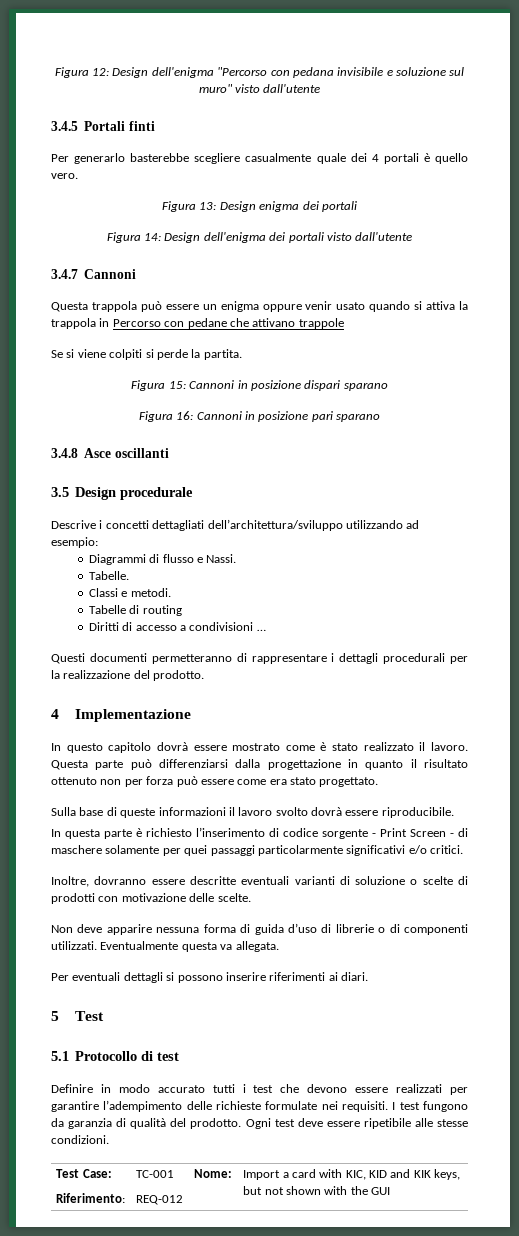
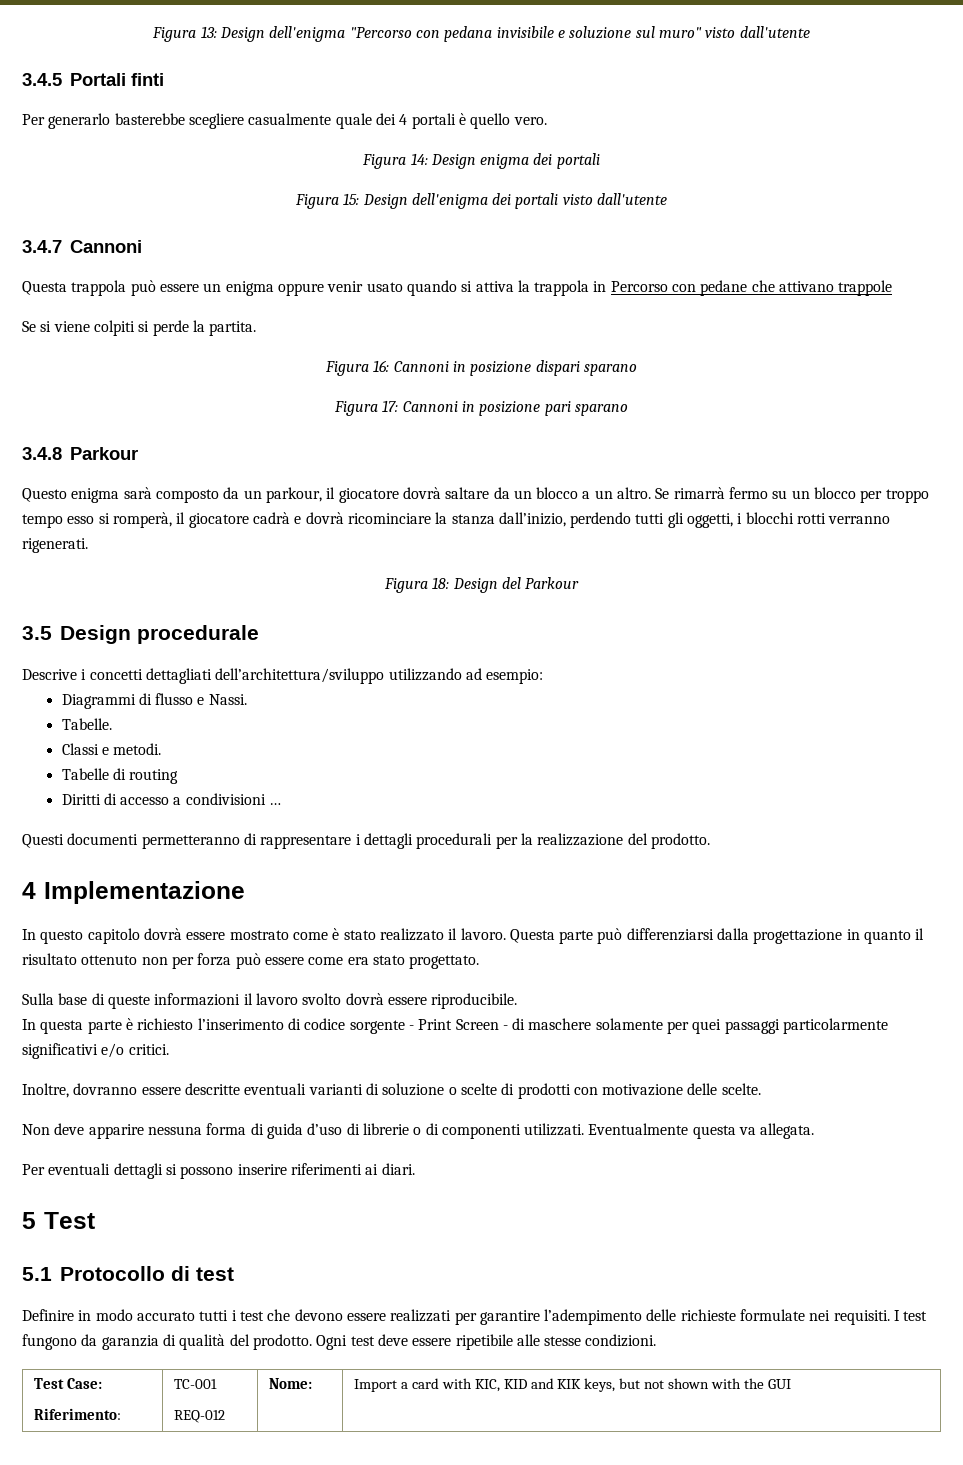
[54,67,109,78] Figura 12: -> [152,26,217,42] Figura 13:
[199,202,217,210] 13: -> [410,153,428,165] 14:
[144,233,162,241] 14: -> [343,193,360,205] 15:
[168,381,186,389] 15: -> [373,360,390,372] 16:
[176,411,194,420] 16: -> [382,400,399,412] 17:
[84,448,169,458] Asce oscillanti -> [70,447,138,460] [22,487,929,503] [22,512,891,528] [22,538,88,553] [383,577,580,593] Parkour // Questo enigma sarà composto da un parkour, il giocatore dovrà saltare da un blocco a un altro. Se rimarrà fermo su un blocco per troppo tempo esso si romperà, il giocatore cadrà e dovrà ricominciare la stanza dall’inizio, perdendo tutti gli oggetti, i blocchi rotti verranno rigenerati. // Figura 18: Design del Parkour

